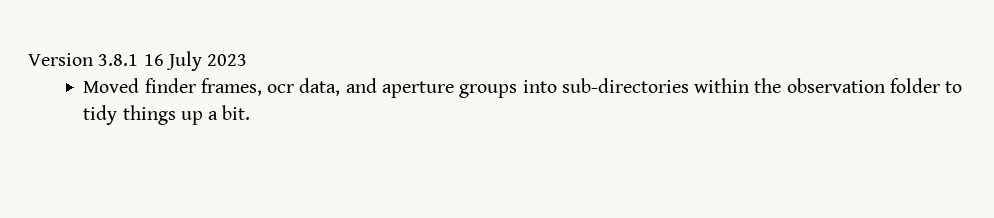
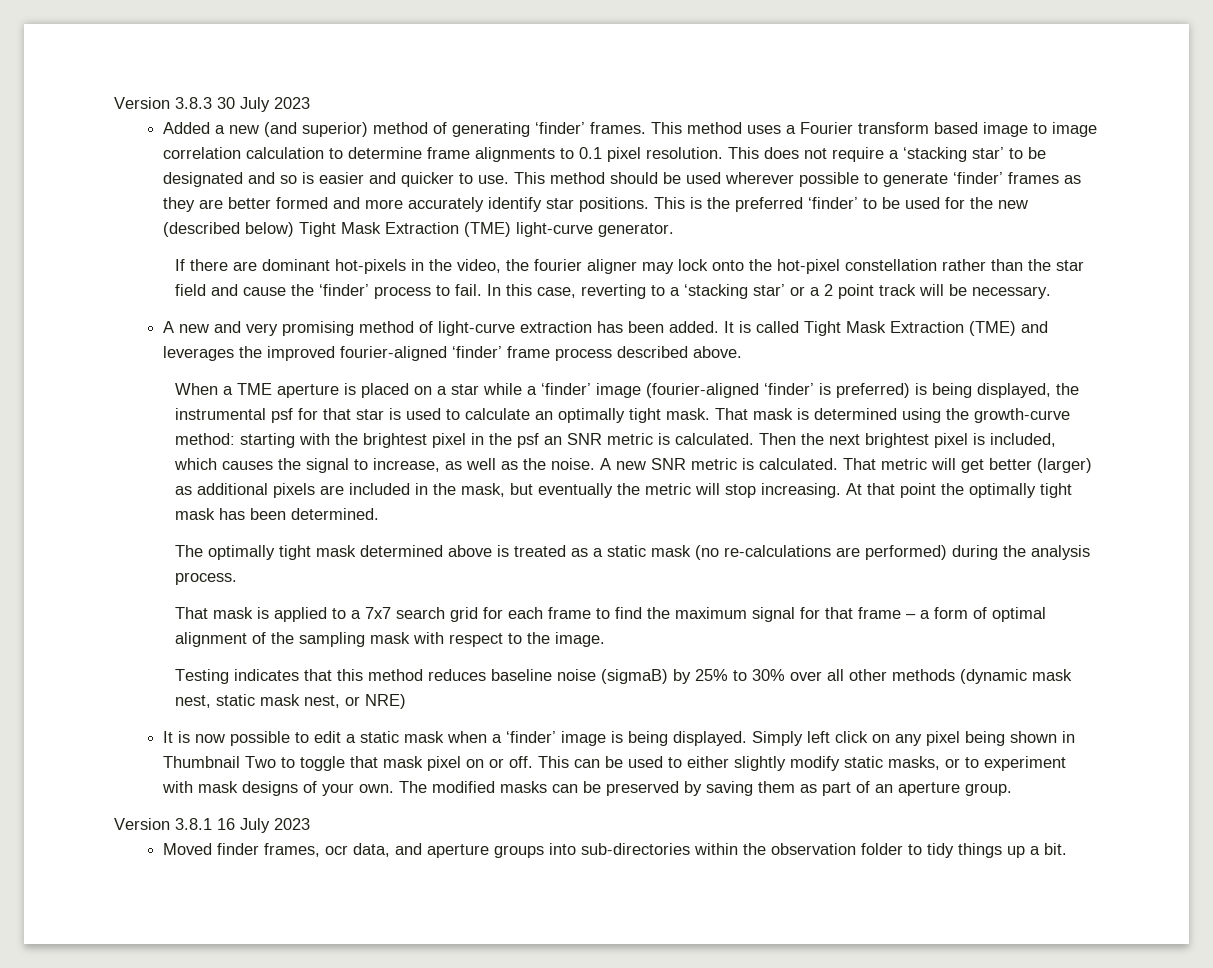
[28,53,93,66] Version -> [114,97,310,112] [162,122,1097,137] [162,147,1046,162] [162,172,1081,187] [162,197,1028,212] [162,222,674,237] [175,259,1085,274] [175,284,1052,299] [162,321,1048,336] [162,346,742,361] [175,383,1080,398] [175,408,1071,423] [175,433,1057,448] [174,458,1093,473] [175,483,1073,498] [175,508,380,520] [175,545,1091,560] [175,572,238,585] [175,607,1047,622] [175,632,606,647] [175,669,1073,684] [175,694,407,709] [162,731,1075,746] [162,756,1066,771] [161,781,1012,796] [114,818,170,830] Version 3.8.3 30 July 2023 // Added a new (and superior) method of generating ‘finder’ frames. This method uses a Fourier transform based image to image correlation calculation to determine frame alignments to 0.1 pixel resolution. This does not require a ‘stacking star’ to be designated and so is easier and quicker to use. This method should be used wherever possible to generate ‘finder’ frames as they are better formed and more accurately identify star positions. This is the preferred ‘finder’ to be used for the new (described below) Tight Mask Extraction (TME) light-curve generator. // If there are dominant hot-pixels in the video, the fourier aligner may lock onto the hot-pixel constellation rather than the star field and cause the ‘finder’ process to fail. In this case, reverting to a ‘stacking star’ or a 2 point track will be necessary. // A new and very promising method of light-curve extraction has been added. It is called Tight Mask Extraction (TME) and leverages the improved fourier-aligned ‘finder’ frame process described above. // When a TME aperture is placed on a star while a ‘finder’ image (fourier-aligned ‘finder’ is preferred) is being displayed, the instrumental psf for that star is used to calculate an optimally tight mask. That mask is determined using the growth-curve method: starting with the brightest pixel in the psf an SNR metric is calculated. Then the next brightest pixel is included, which causes the signal to increase, as well as the noise. A new SNR metric is calculated. That metric will get better (larger) as additional pixels are included in the mask, but eventually the metric will stop increasing. At that point the optimally tight mask has been determined. // The optimally tight mask determined above is treated as a static mask (no re-calculations are performed) during the analysis process. // That mask is applied to a 7x7 search grid for each frame to find the maximum signal for that frame – a form of optimal alignment of the sampling mask with respect to the image. // Testing indicates that this method reduces baseline noise (sigmaB) by 25% to 30% over all other methods (dynamic mask nest, static mask nest, or NRE) // It is now possible to edit a static mask when a ‘finder’ image is being displayed. Simply left click on any pixel being shown in Thumbnail Two to toggle that mask pixel on or off. This can be used to either slightly modify static masks, or to experiment with mask designs of your own. The modified masks can be preserved by saving them as part of an aperture group. // Version

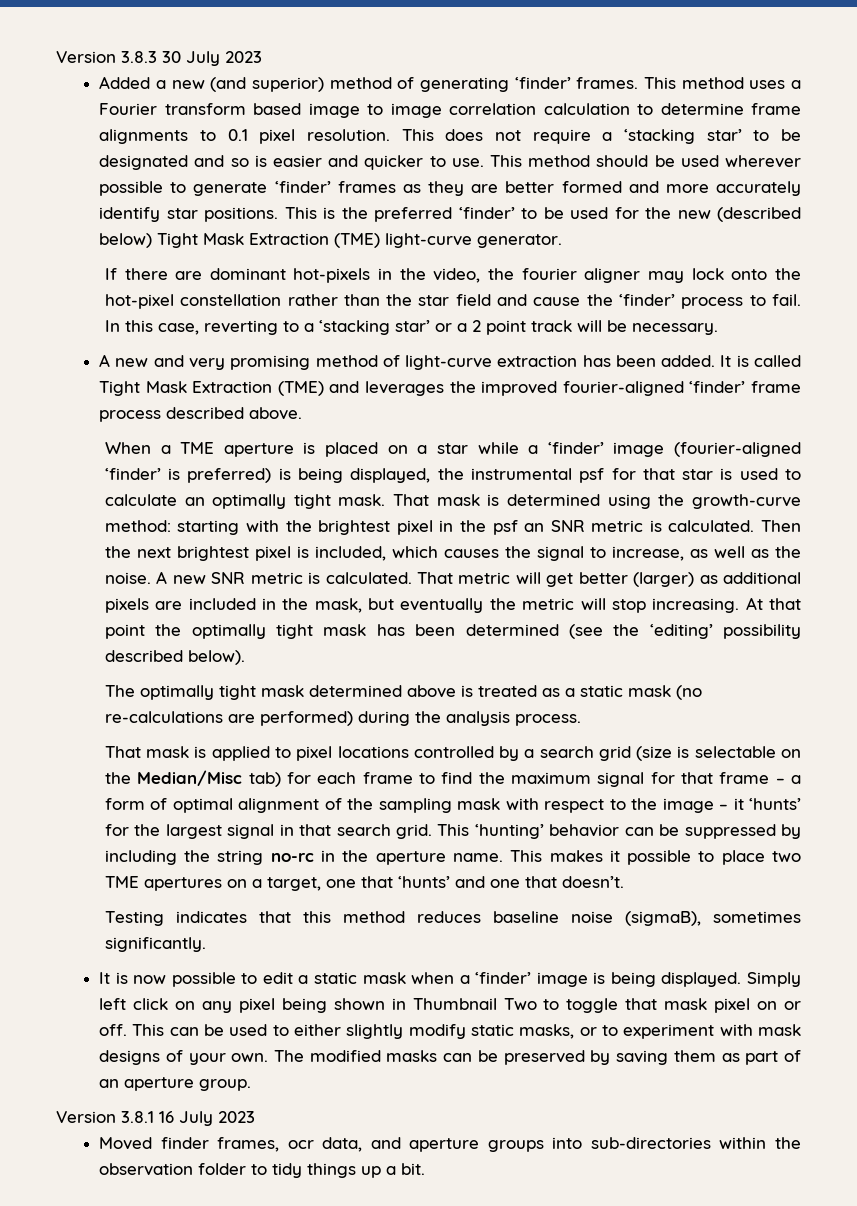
[291,508,380,520] determined. -> [465,624,801,639] [104,650,245,665] determined (see the ‘editing’ possibility described below).
[351,607,479,622] a 7x7 search grid -> [296,746,802,761] [104,770,281,787] pixel locations controlled by a search grid (size is selectable on the Median/Misc tab)
[555,632,606,647] image. -> [662,798,801,813] [104,824,802,839] [104,850,801,865] [104,876,624,891] image – it ‘hunts’ for the largest signal in that search grid. This ‘hunting’ behavior can be suppressed by including the string no-rc in the aperture name. This makes it possible to place two TME apertures on a target, one that ‘hunts’ and one that doesn’t.
[601,669,1073,684] [175,694,407,709] (sigmaB) by 25% to 30% over all other methods (dynamic mask nest, static mask nest, or NRE) -> [624,911,801,926] [104,937,206,952] (sigmaB), sometimes significantly.

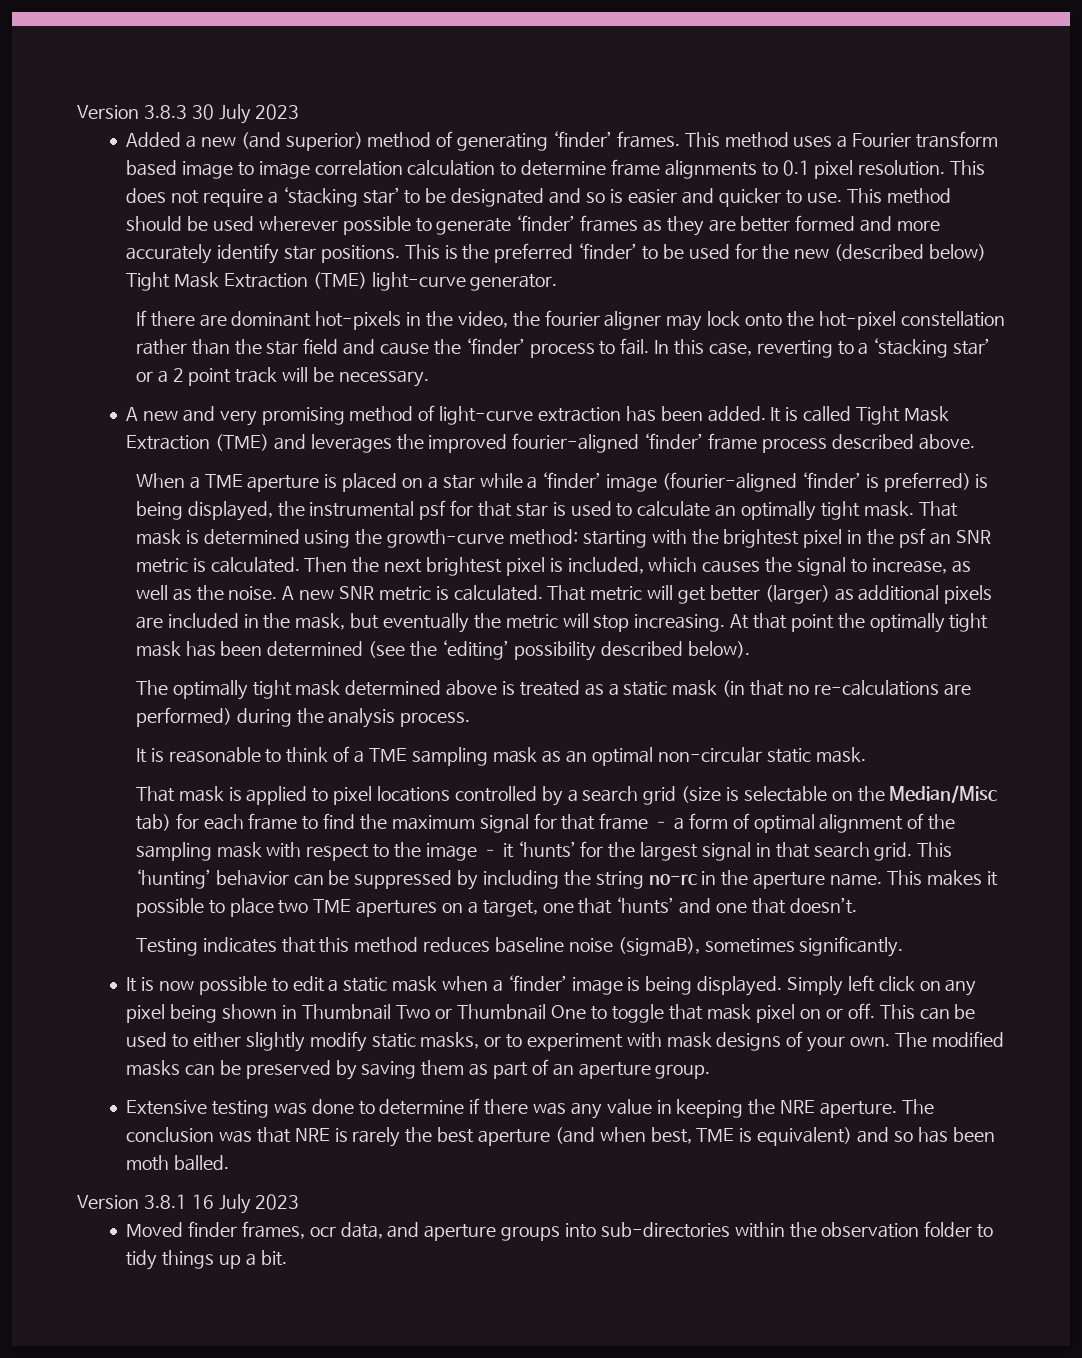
[675,685,702,700] (no -> [722,680,809,697] (in that no
(581, 720) none -> [135,746,866,766] // It is reasonable to think of a TME sampling mask as an optimal non-circular static mask.
(537, 1004) none -> [435,1004,587,1020] or Thumbnail One
(252, 1085) none -> [126,1098,934,1119] [126,1127,995,1147] [126,1155,230,1171] // Extensive testing was done to determine if there was any value in keeping the NRE aperture. The conclusion was that NRE is rarely the best aperture (and when best, TME is equivalent) and so has been moth balled.

